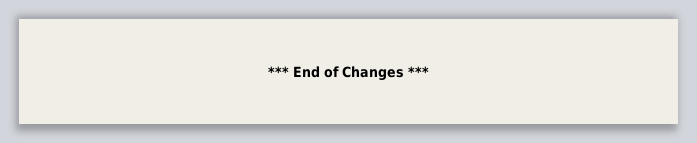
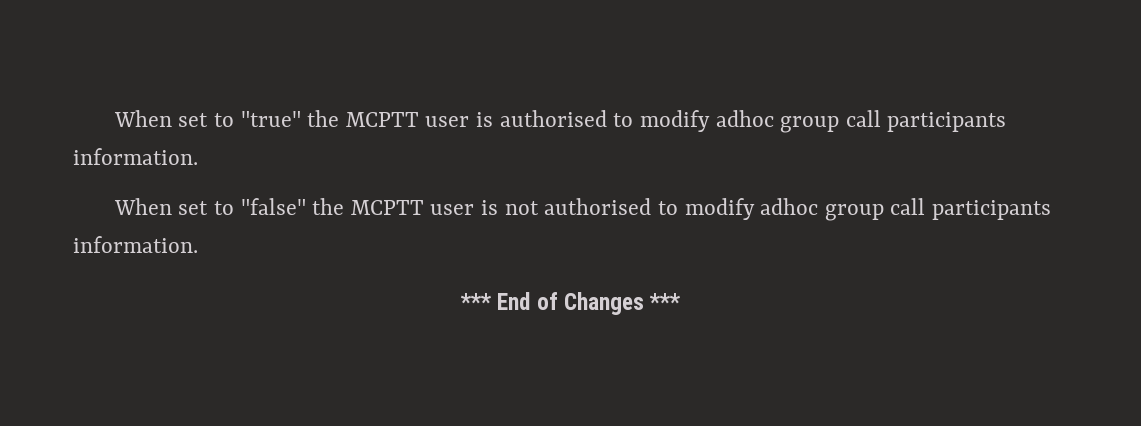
(268, 71) none -> [113,110,1007,133] [73,148,198,165] [113,198,1052,221] [73,236,198,253] When set to "true" the MCPTT user is authorised to modify adhoc group call participants information. // When set to "false" the MCPTT user is not authorised to modify adhoc group call participants information. //

